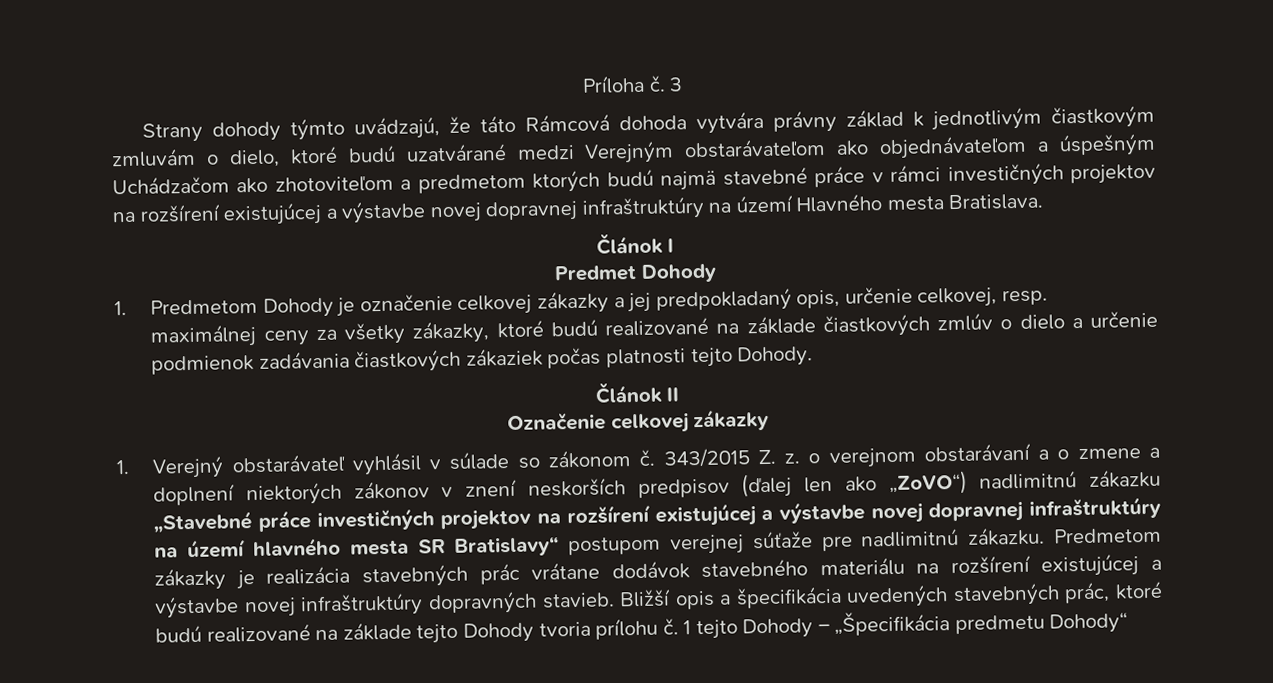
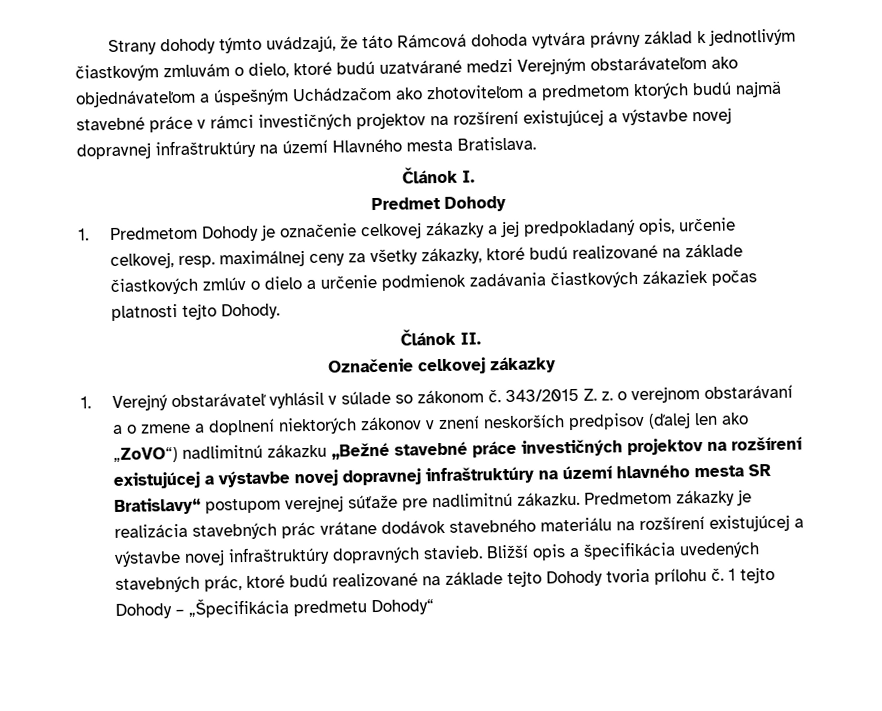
[581,74,684,94] Príloha č. 3 // -> (107, 47) none
[667,238,675,253] I -> [462,170,475,183] I.
[666,387,680,402] II -> [460,332,481,345] II.
[153,511,253,534] „Stavebné -> [331,441,469,460] „Bežné stavebné

